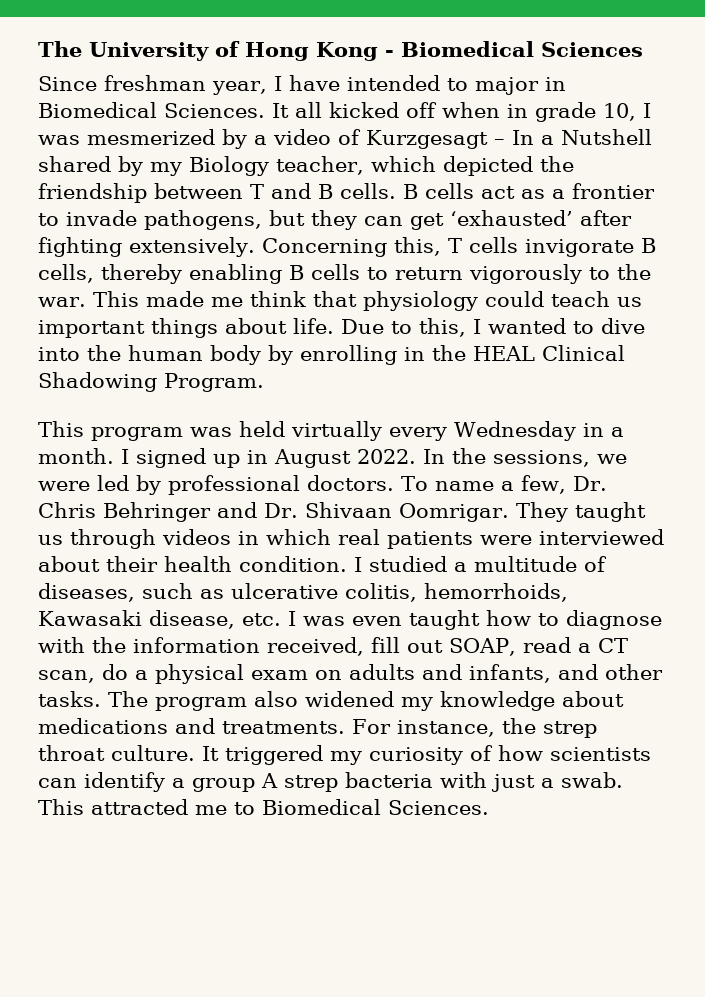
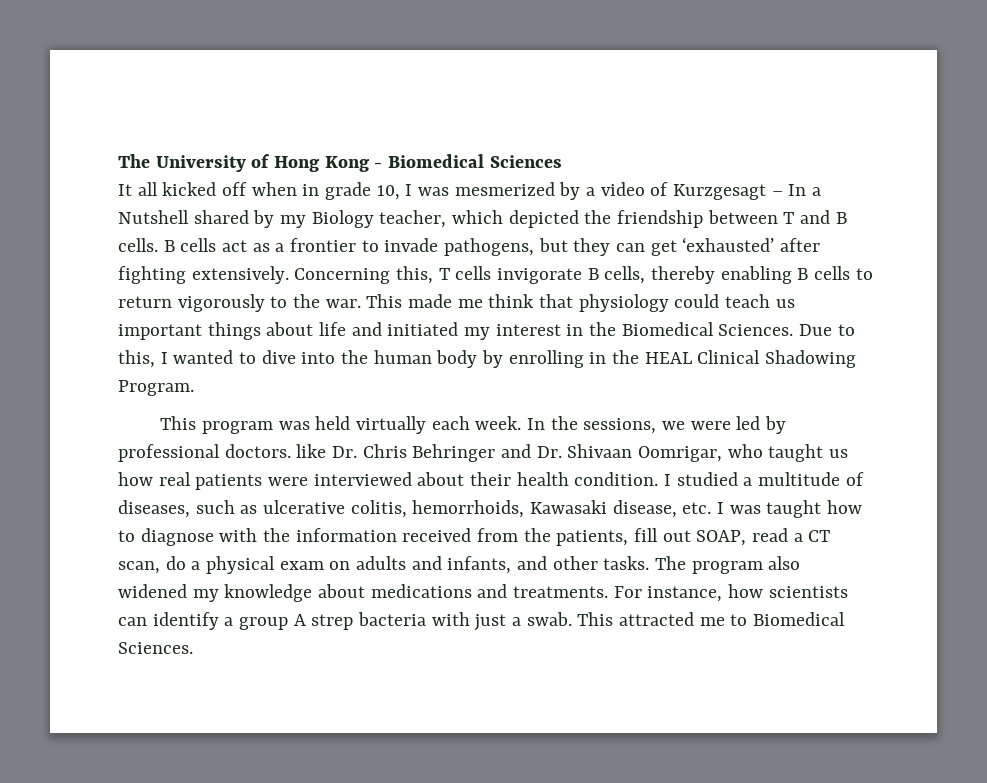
[38,75,566,95] [38,102,265,118] Since freshman year, I have intended to major in Biomedical Sciences. -> (562, 161) none
[293,318,334,334] life. -> [319,322,794,340] life and initiated my interest in the Biomedical Sciences.
[389,421,624,441] [38,448,416,468] every Wednesday in a month. I signed up in August 2022. -> [431,416,522,430] each week.
[401,475,566,494] To name a few, -> [296,444,327,458] like
[398,502,646,522] [38,529,331,549] Oomrigar. They taught us through videos in which -> [638,444,849,462] [118,472,153,486] Oomrigar, who taught us how
[352,616,402,626] even -> (761, 509) none
[267,637,364,656] received, -> [402,528,629,546] received from the patients,
[501,718,597,738] [38,745,493,765] the strep throat culture. It triggered my curiosity of -> (723, 594) none

